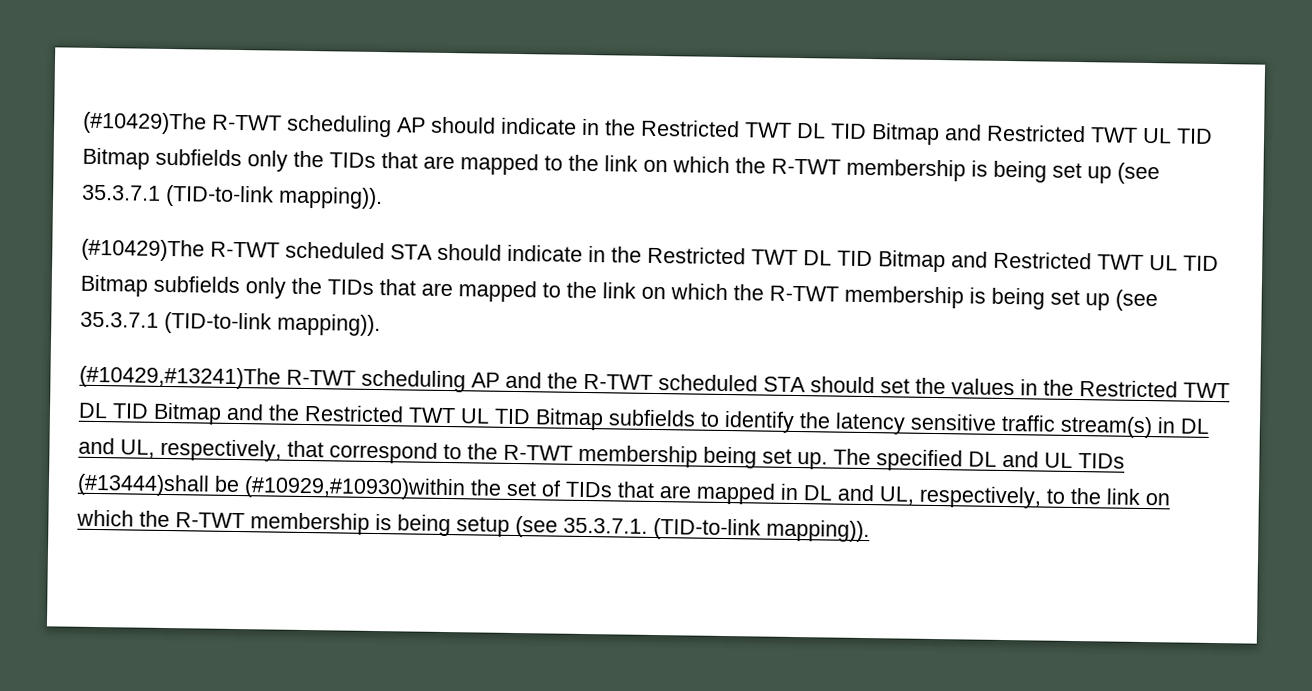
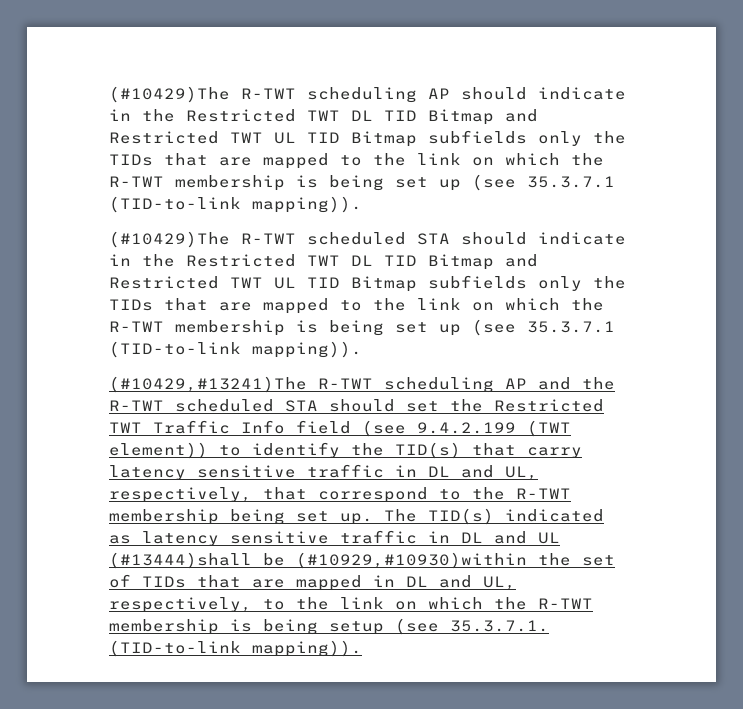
[951,378,1230,399] [78,402,1153,439] values in the Restricted TWT DL TID Bitmap and the Restricted TWT UL TID Bitmap subfields to identify the latency sensitive traffic stream(s) -> [494,399,604,412] [109,420,571,437] [109,442,582,459] [109,464,384,480] Restricted TWT Traffic Info field (see 9.4.2.199 (TWT element)) to identify the TID(s) that carry latency sensitive traffic
[876,449,963,472] specified -> [428,508,604,525] [109,530,450,546] TID(s) indicated as latency sensitive traffic in
[1078,453,1125,469] TIDs -> (560, 538) none

